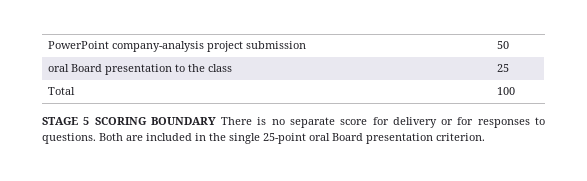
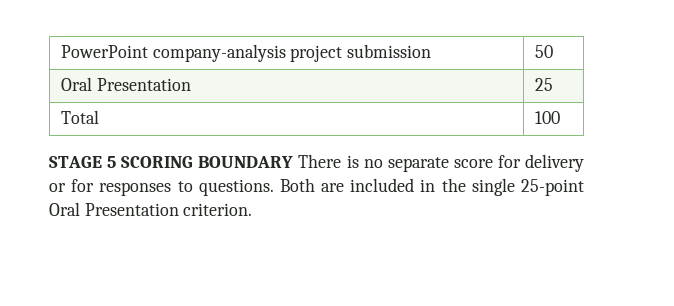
[48,64,233,75] oral Board presentation to the class -> [60,77,191,91] Oral Presentation
[309,133,433,144] oral Board presentation -> [49,202,179,216] Oral Presentation

